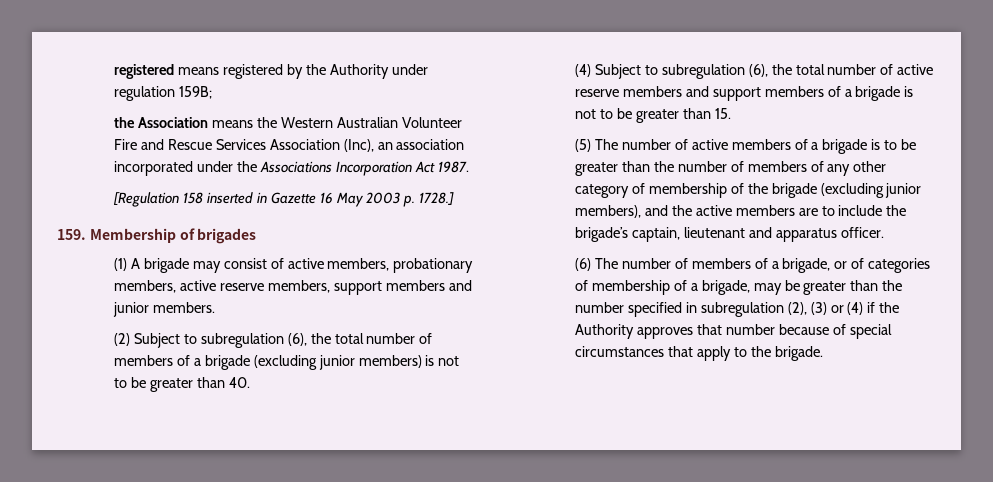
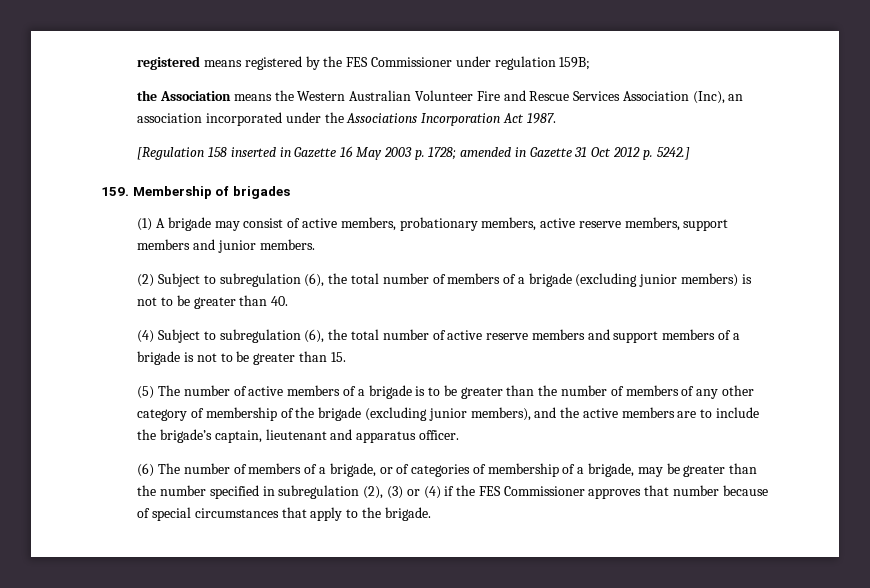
[329,64,389,79] Authority -> [346,57,452,67] FES Commissioner
[419,192,455,205] 1728.] -> [428,147,690,160] 1728; amended in Gazette 31 Oct 2012 p. 5242.]
[575,324,635,339] Authority -> [478,486,585,496] FES Commissioner

